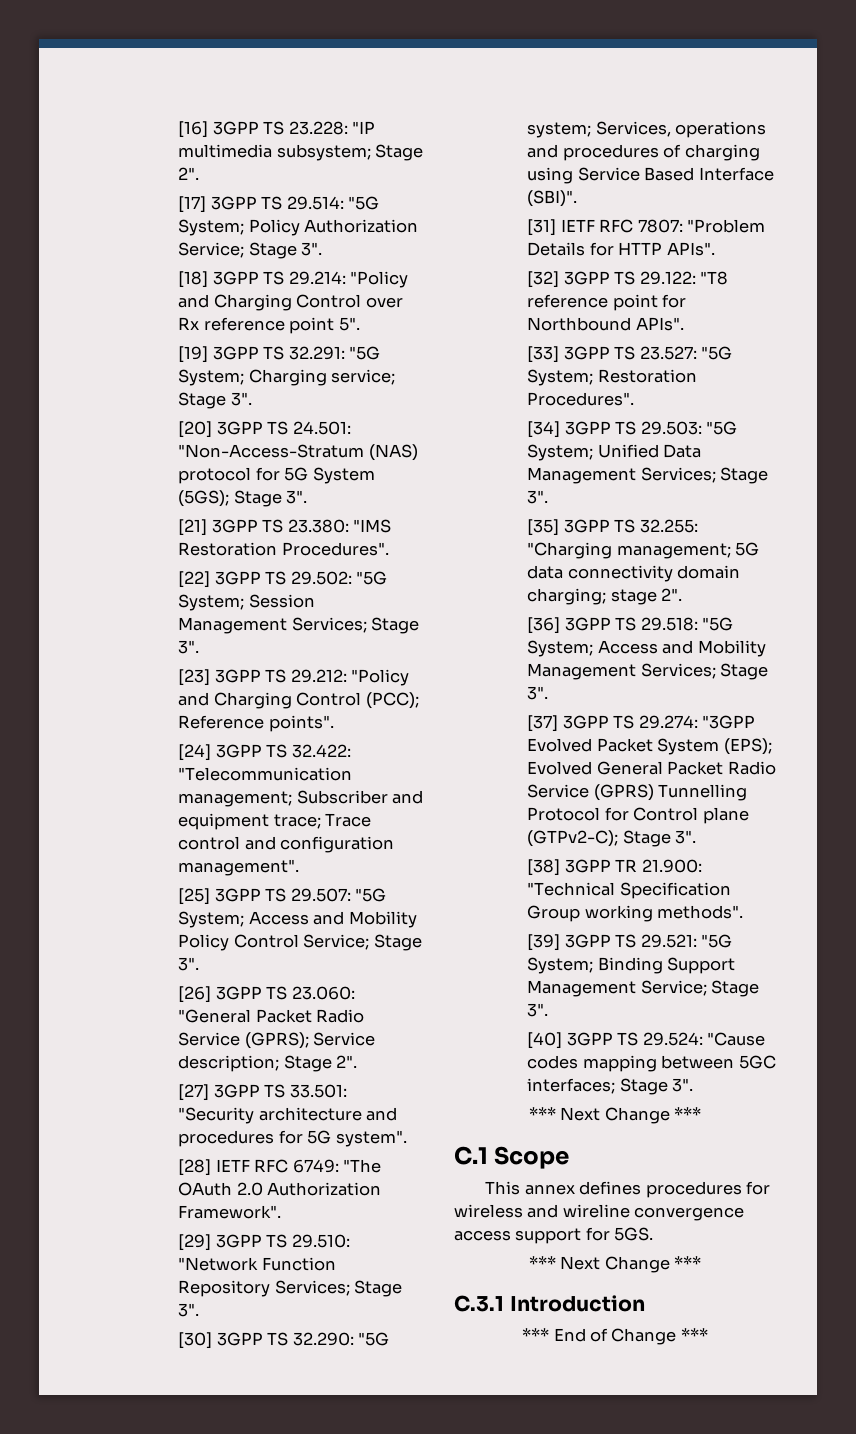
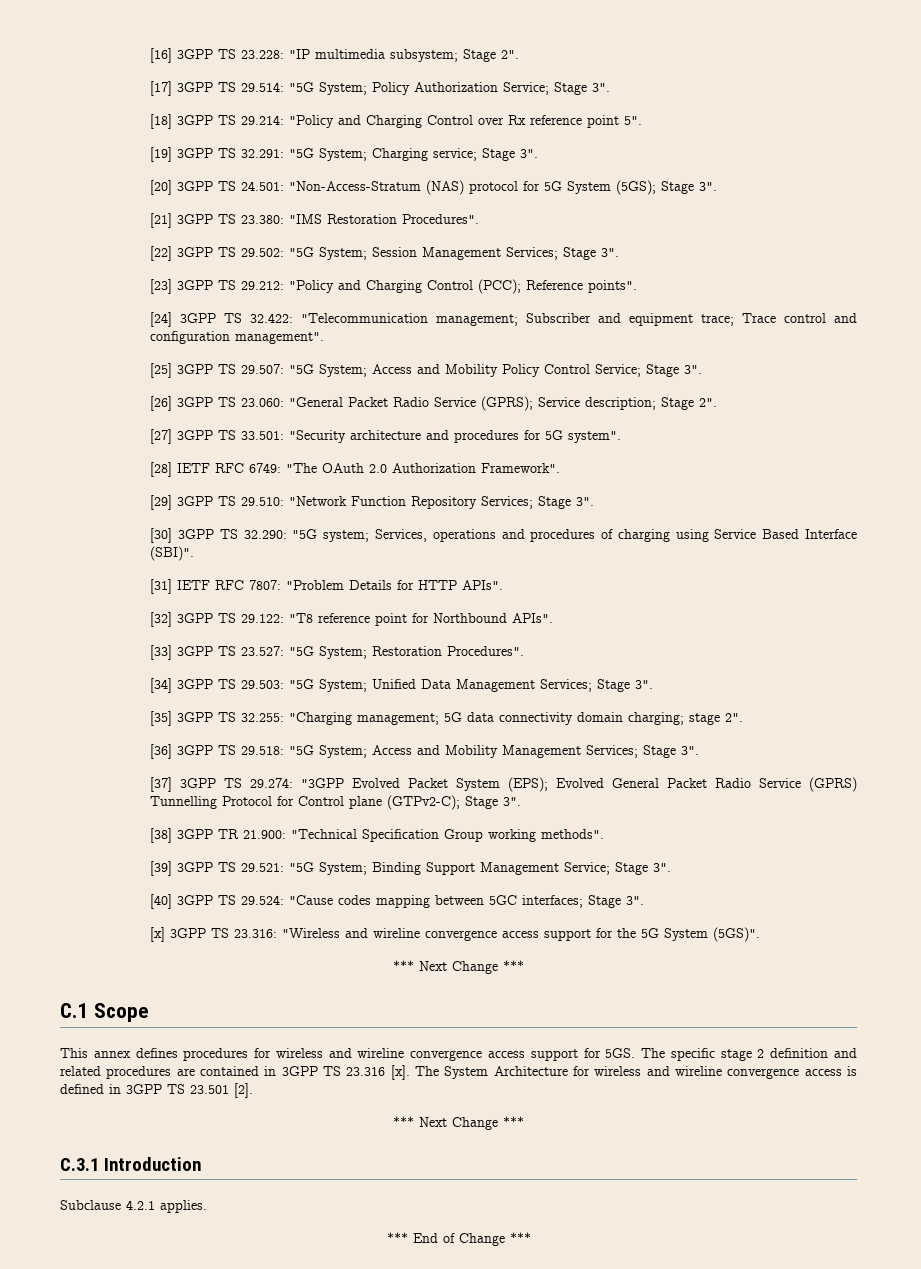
(694, 1085) none -> [150,927,761,942] // [x] 3GPP TS 23.316: "Wireless and wireline convergence access support for the 5G System (5GS)".
(654, 1234) none -> [641,1048,858,1061] [60,1065,858,1080] [60,1083,253,1098] The specific stage 2 definition and related procedures are contained in 3GPP TS 23.316 [x]. The System Architecture for wireless and wireline convergence access is defined in 3GPP TS 23.501 [2].
(645, 1303) none -> [60,1200,207,1213] // Subclause 4.2.1 applies.

